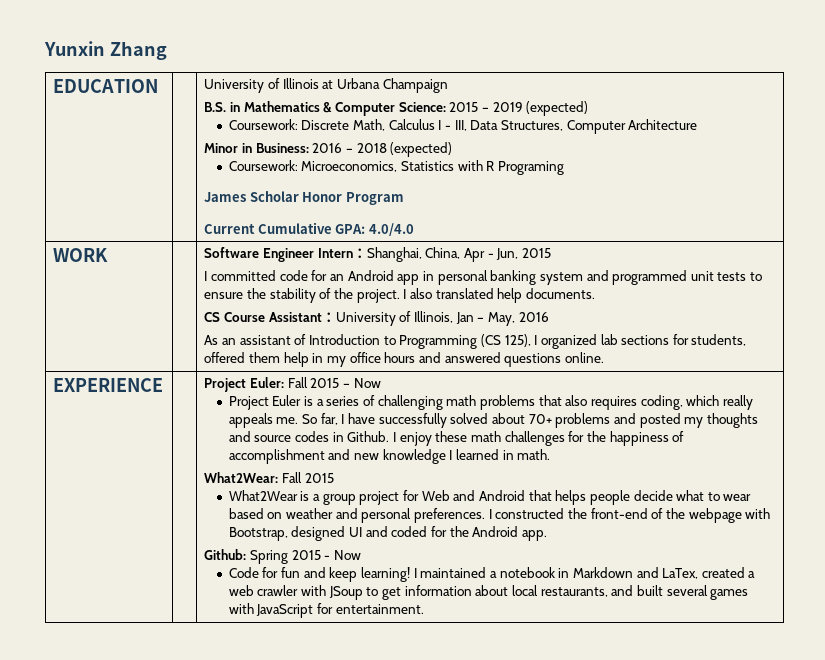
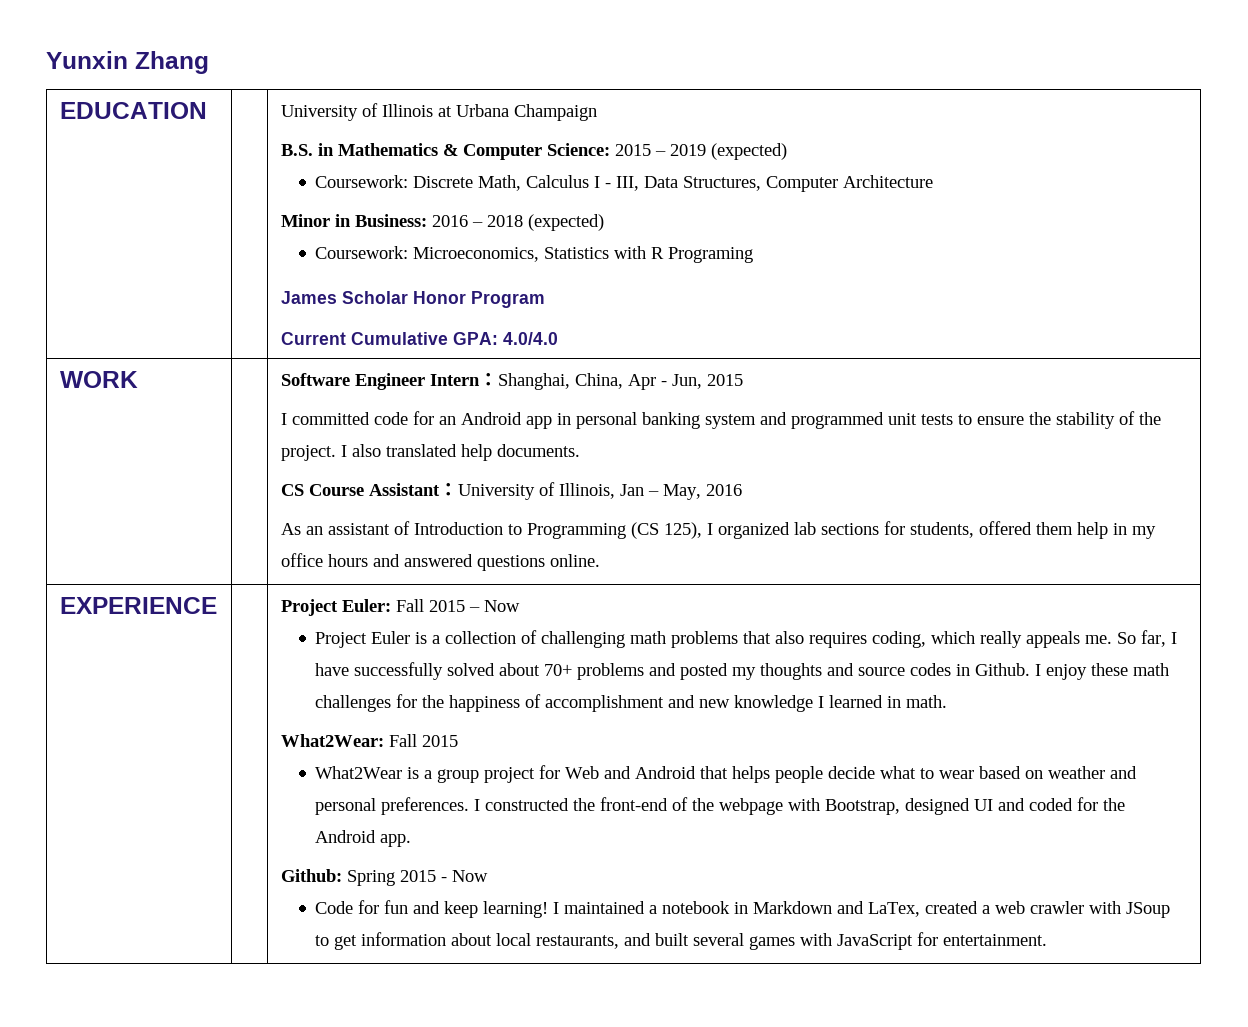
[326,396,360,406] series -> [445,631,517,644] collection

